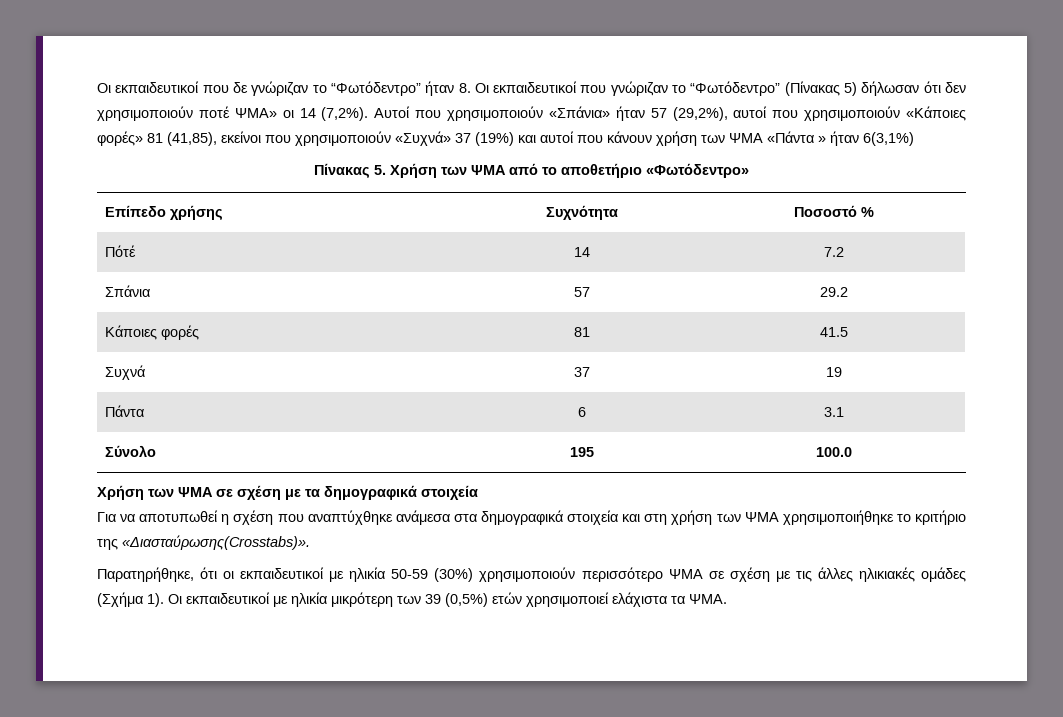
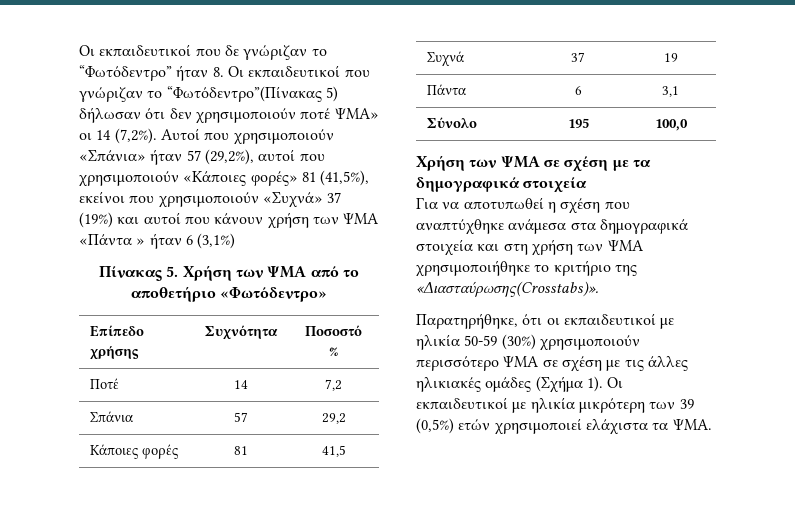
[690,81,840,96] “Φωτόδεντρο” (Πίνακας -> [166,86,322,102] “Φωτόδεντρο”(Πίνακας
[167,132,217,146] (41,85), -> [320,170,370,186] (41,5%),
[863,132,914,146] 6(3,1%) -> [185,233,236,249] 6 (3,1%)
[104,245,136,257] Πότέ -> [89,378,119,389] Ποτέ
[823,247,844,257] 7.2 -> [325,379,342,391] 7,2
[819,287,848,297] 29.2 -> [321,413,346,424] 29,2
[819,327,848,337] 41.5 -> [321,445,346,457] 41,5
[823,407,844,417] 3.1 -> [662,86,679,97] 3,1
[815,447,852,457] 100.0 -> [654,119,688,131] 100,0

